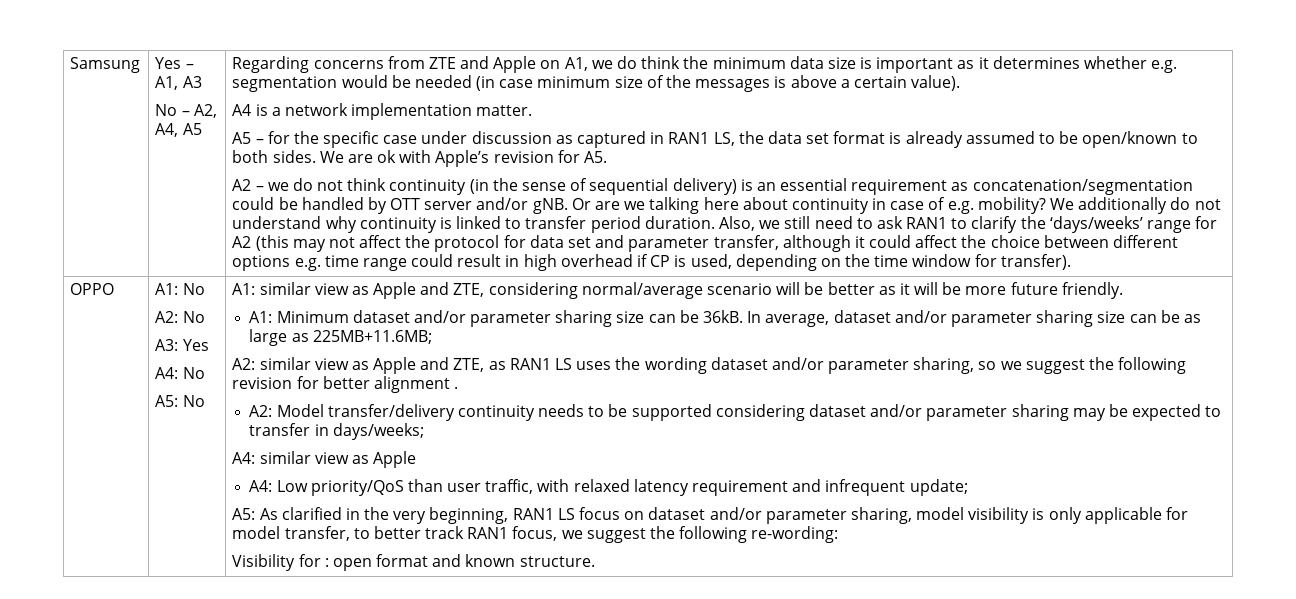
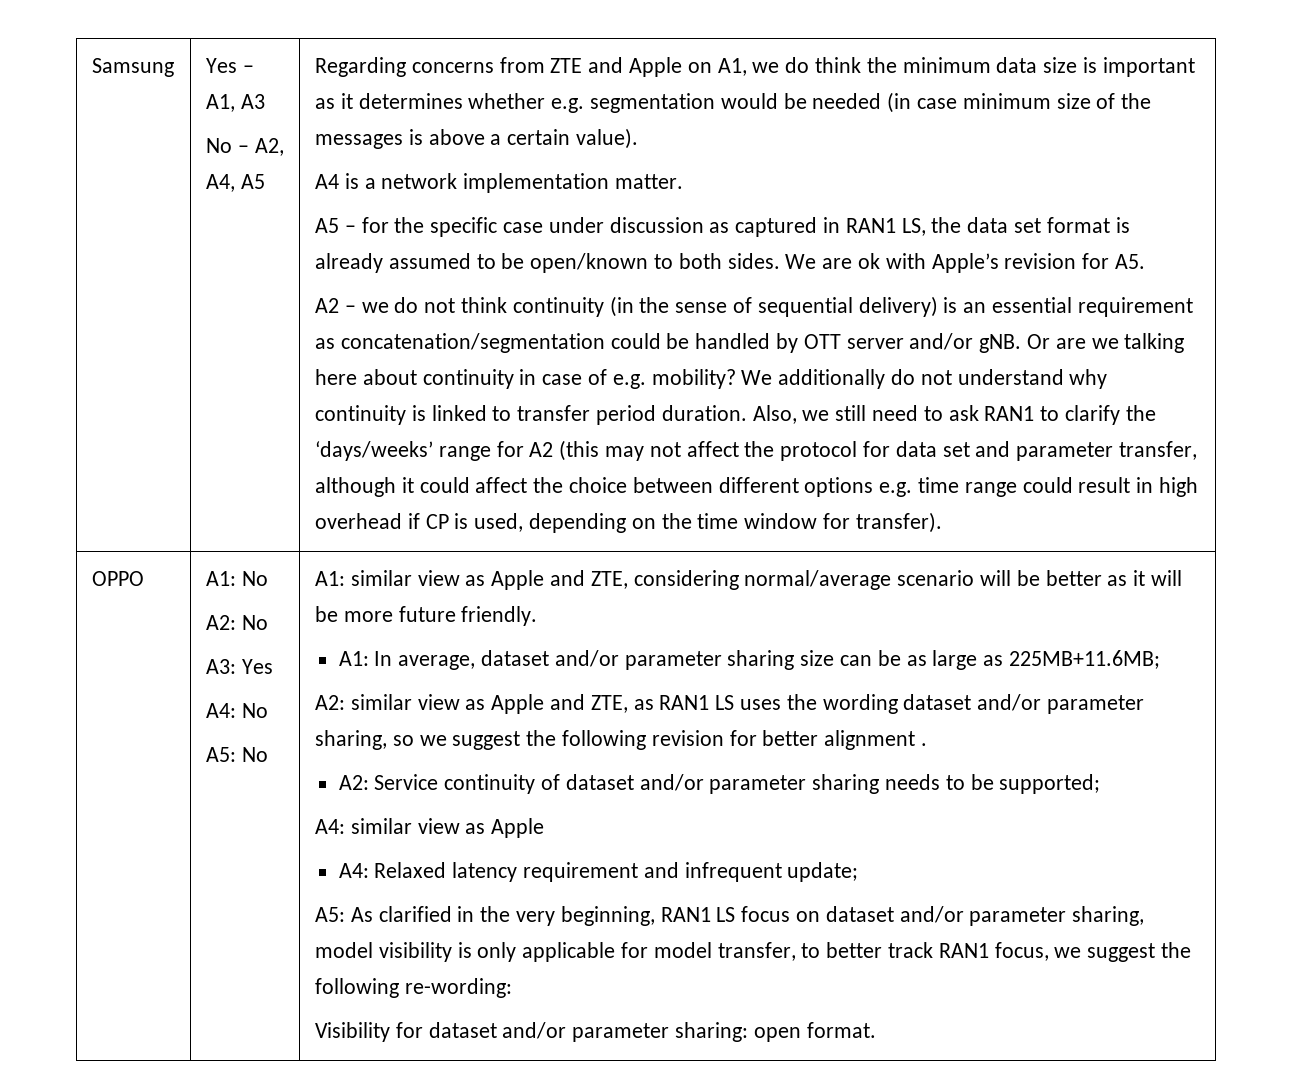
[276,310,744,327] Minimum dataset and/or parameter sharing size can be 36kB. -> (369, 658) none
[276,404,1222,421] [249,423,424,440] Model transfer/delivery continuity needs to be supported considering dataset and/or parameter sharing may be expected to transfer in days/weeks; -> [374,774,1101,794] Service continuity of dataset and/or parameter sharing needs to be supported;
[276,479,630,496] Low priority/QoS than user traffic, with relaxed -> [374,862,447,878] Relaxed
[324,554,595,571] : open format and known structure. -> [428,1022,876,1042] dataset and/or parameter sharing: open format.

